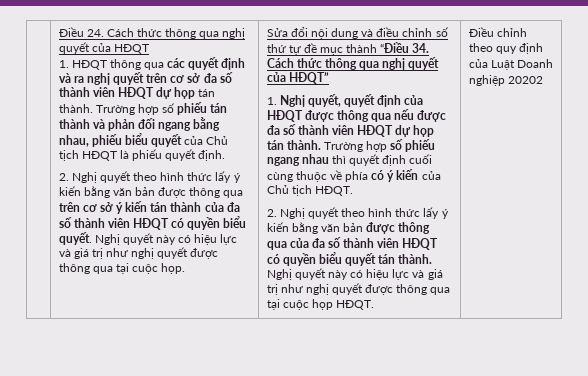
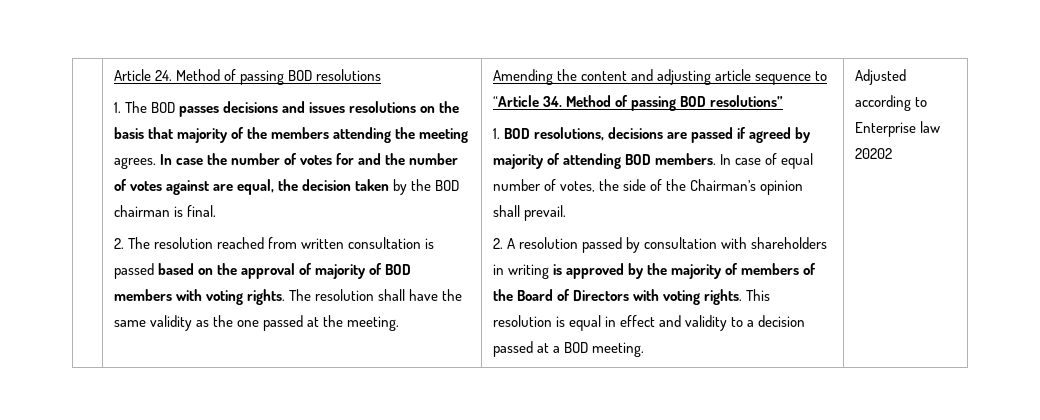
[58,27,246,39] [58,42,149,54] [58,57,246,70] [58,72,233,85] [58,87,216,99] [58,102,228,115] [58,117,221,131] [58,133,229,147] [58,149,226,161] [58,171,241,183] [58,186,244,198] [58,201,240,214] [58,216,247,230] [58,232,238,245] [58,247,219,259] [58,263,186,274] [266,27,449,39] [266,42,430,55] [266,57,440,70] [266,72,329,84] [266,94,424,107] [266,109,447,122] [266,124,435,137] [266,139,436,152] [266,154,433,166] [266,169,441,182] [266,185,353,196] [266,207,449,219] [266,222,431,234] [266,237,439,250] [266,252,433,266] [266,268,443,280] [266,283,451,295] [266,299,375,310] [468,27,527,37] [468,43,543,54] [468,59,553,70] [468,75,505,86] | Điều 24. Cách thức thông qua nghị quyết của HĐQT // 1. HĐQT thông qua các quyết định và ra nghị quyết trên cơ sở đa số thành viên HĐQT dự họp tán thành. Trường hợp số phiếu tán thành và phản đối ngang bằng nhau, phiếu biểu quyết của Chủ tịch HĐQT là phiếu quyết định. // 2. Nghị quyết theo hình thức lấy ý kiến bằng văn bản được thông qua trên cơ sở ý kiến tán thành của đa số thành viên HĐQT có quyền biểu quyết. Nghị quyết này có hiệu lực và giá trị như nghị quyết được thông qua tại cuộc họp. | Sửa đổi nội dung và điều chỉnh số thứ tự đề mục thành “Điều 34. Cách thức thông qua nghị quyết của HĐQT” // 1. Nghị quyết, quyết định của HĐQT được thông qua nếu được đa số thành viên HĐQT dự họp tán thành. Trường hợp số phiếu ngang nhau thì quyết định cuối cùng thuộc về phía có ý kiến của Chủ tịch HĐQT. // 2. Nghị quyết theo hình thức lấy ý kiến bằng văn bản được thông qua của đa số thành viên HĐQT có quyền biểu quyết tán thành. Nghị quyết này có hiệu lực và giá trị như nghị quyết được thông qua tại cuộc họp HĐQT. | Điều chỉnh theo quy định của Luật Doanh nghiệp -> [113,69,381,85] [113,101,460,117] [113,127,468,143] [113,153,459,169] [113,179,460,195] [113,205,216,217] [113,237,434,249] [113,263,411,279] [113,289,462,305] [113,315,399,331] [492,69,827,85] [492,95,783,111] [492,127,811,143] [492,153,813,169] [492,179,803,195] [492,205,566,221] [492,237,827,253] [492,263,817,279] [492,289,770,305] [492,315,806,331] [492,341,644,357] [854,69,906,85] [854,95,927,111] [854,121,940,137] | Article 24. Method of passing BOD resolutions // 1. The BOD passes decisions and issues resolutions on the basis that majority of the members attending the meeting agrees. In case the number of votes for and the number of votes against are equal, the decision taken by the BOD chairman is final. // 2. The resolution reached from written consultation is passed based on the approval of majority of BOD members with voting rights. The resolution shall have the same validity as the one passed at the meeting. | Amending the content and adjusting article sequence to “Article 34. Method of passing BOD resolutions” // 1. BOD resolutions, decisions are passed if agreed by majority of attending BOD members. In case of equal number of votes, the side of the Chairman’s opinion shall prevail. // 2. A resolution passed by consultation with shareholders in writing is approved by the majority of members of the Board of Directors with voting rights. This resolution is equal in effect and validity to a decision passed at a BOD meeting. | Adjusted according to Enterprise law

